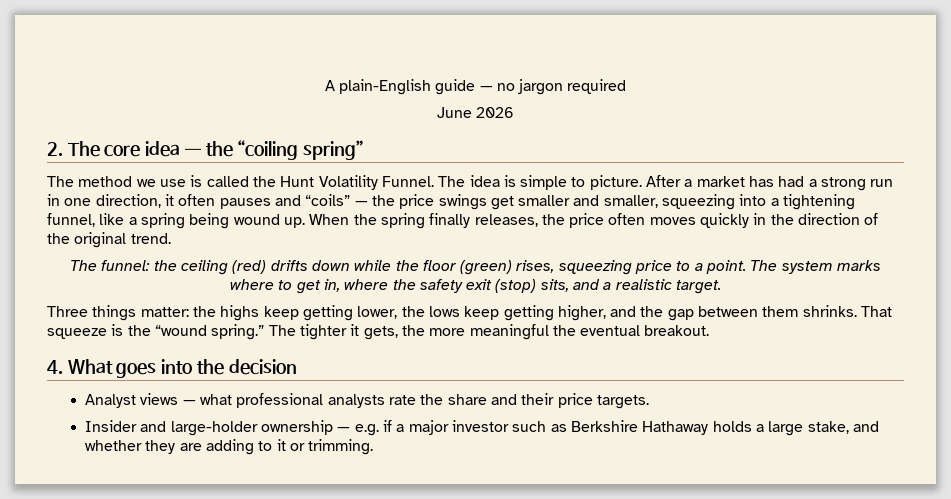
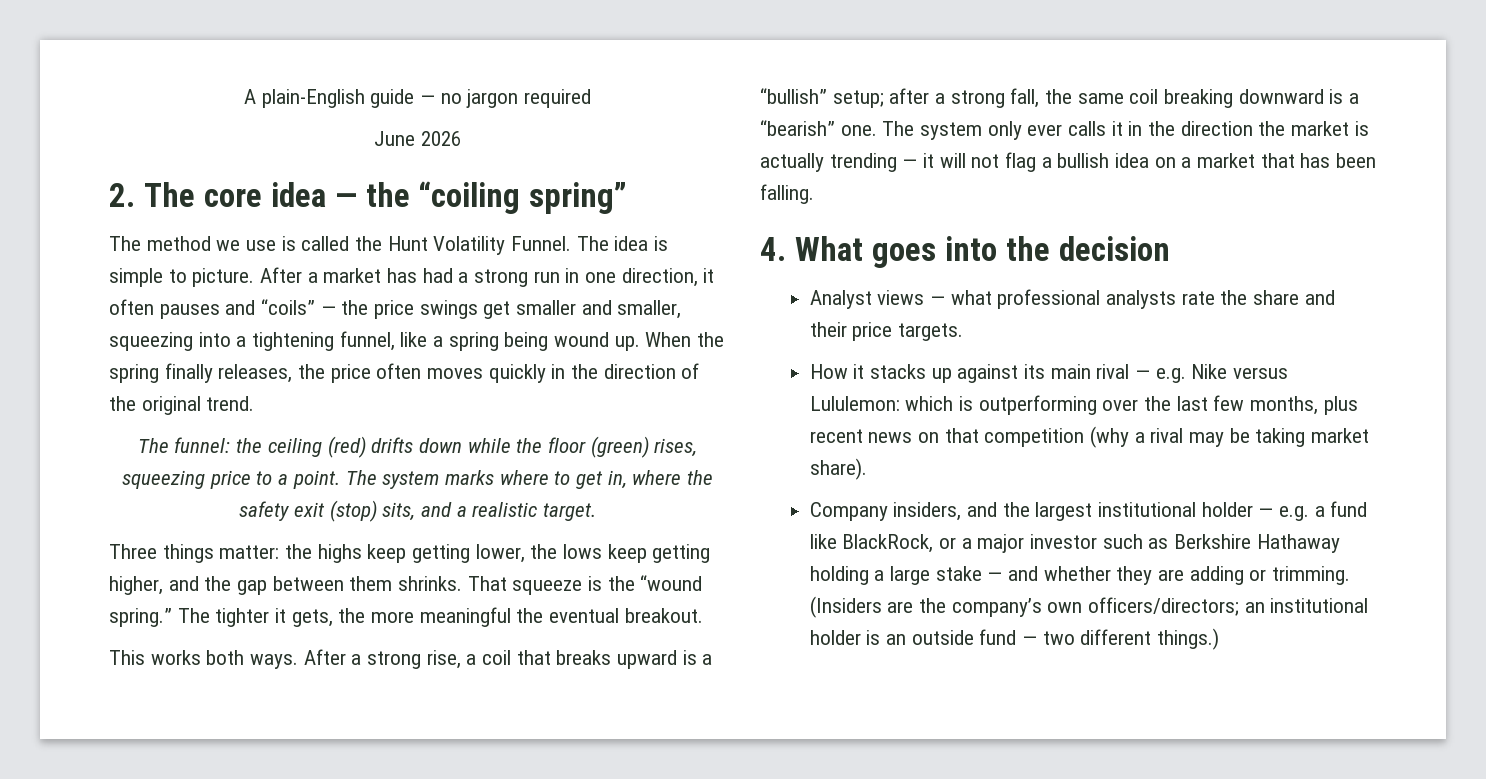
(710, 330) none -> [109,649,713,669] [760,88,1360,108] [760,120,1369,140] [760,152,1377,172] [760,184,814,204] // This works both ways. After a strong rise, a coil that breaks upward is a “bullish” setup; after a strong fall, the same coil breaking downward is a “bearish” one. The system only ever calls it in the direction the market is actually trending — it will not flag a bullish idea on a market that has been falling.
[85,420,393,436] Insider and large-holder ownership — e.g. if -> [809,364,1288,383] [809,395,1358,415] [809,426,1369,448] [809,458,867,480] [809,501,1368,521] [809,534,956,553] How it stacks up against its main rival — e.g. Nike versus Lululemon: which is outperforming over the last few months, plus recent news on that competition (why a rival may be taking market share). // Company insiders, and the largest institutional holder — e.g. a fund like BlackRock, or
[712,421,752,432] holds -> [809,566,869,585] holding
[807,421,849,434] stake, -> [935,566,1003,581] stake —
[258,439,374,455] to it or trimming. -> [1249,566,1350,585] [809,596,1369,618] [809,628,1219,650] or trimming. (Insiders are the company’s own officers/directors; an institutional holder is an outside fund — two different things.)

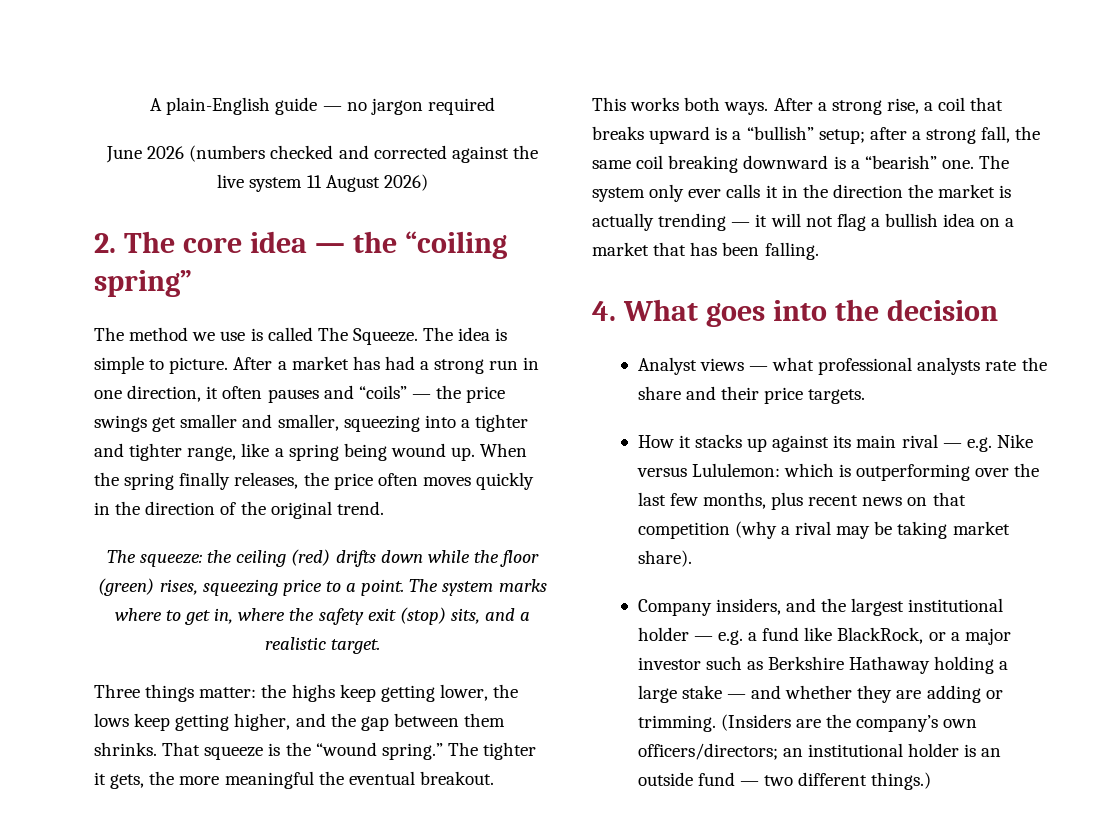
(461, 138) none -> [189,145,538,163] [217,174,428,192] (numbers checked and corrected against the live system 11 August 2026)
[355,236,572,255] the Hunt Volatility Funnel. -> [317,327,418,345] The Squeeze.
[252,331,395,351] tightening funnel, -> [475,414,529,432] [94,443,237,461] tighter and tighter range,
[174,437,231,453] funnel: -> [140,554,203,567] squeeze:

